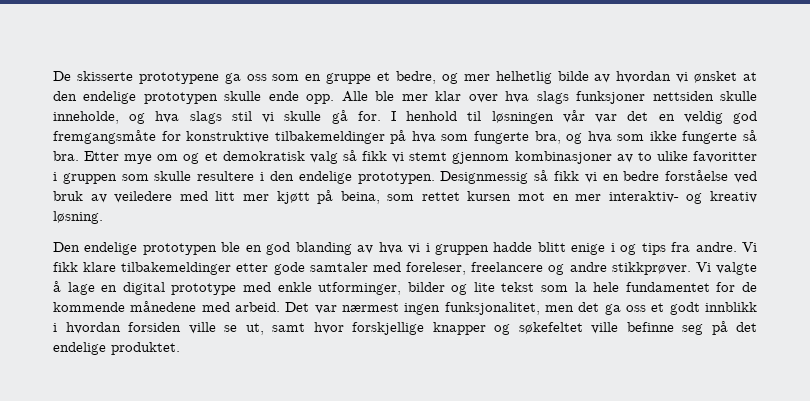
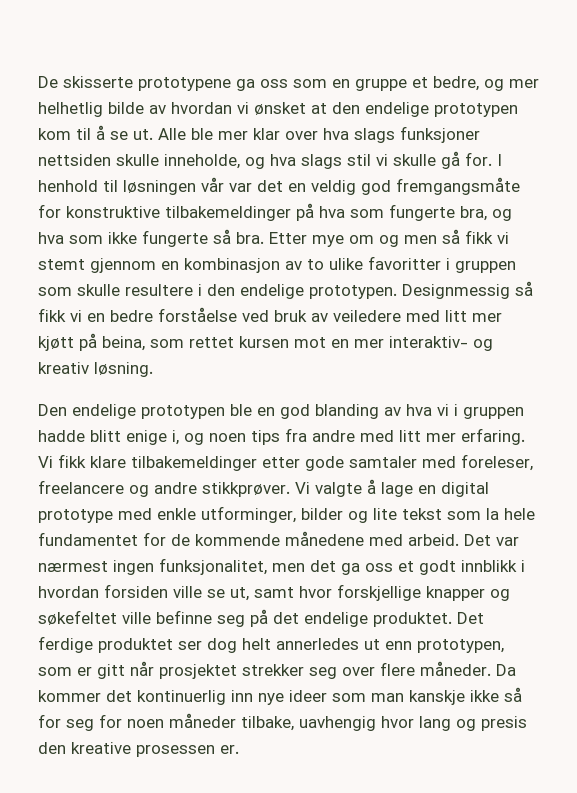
[224,91,335,104] skulle ende opp. -> [38,125,153,140] kom til å se ut.
[204,151,338,164] et demokratisk valg -> [404,235,437,244] men
[514,151,612,164] kombinasjoner -> [161,258,280,273] en kombinasjon
[610,242,737,255] i og tips fra andre. -> [172,428,525,445] i, og noen tips fra andre med litt mer erfaring.
(180, 348) none -> [457,612,484,624] [38,636,504,653] [38,661,516,679] [38,687,522,705] [38,713,527,731] [38,742,239,757] Det ferdige produktet ser dog helt annerledes ut enn prototypen, som er gitt når prosjektet strekker seg over flere måneder. Da kommer det kontinuerlig inn nye ideer som man kanskje ikke så for seg for noen måneder tilbake, uavhengig hvor lang og presis den kreative prosessen er.

